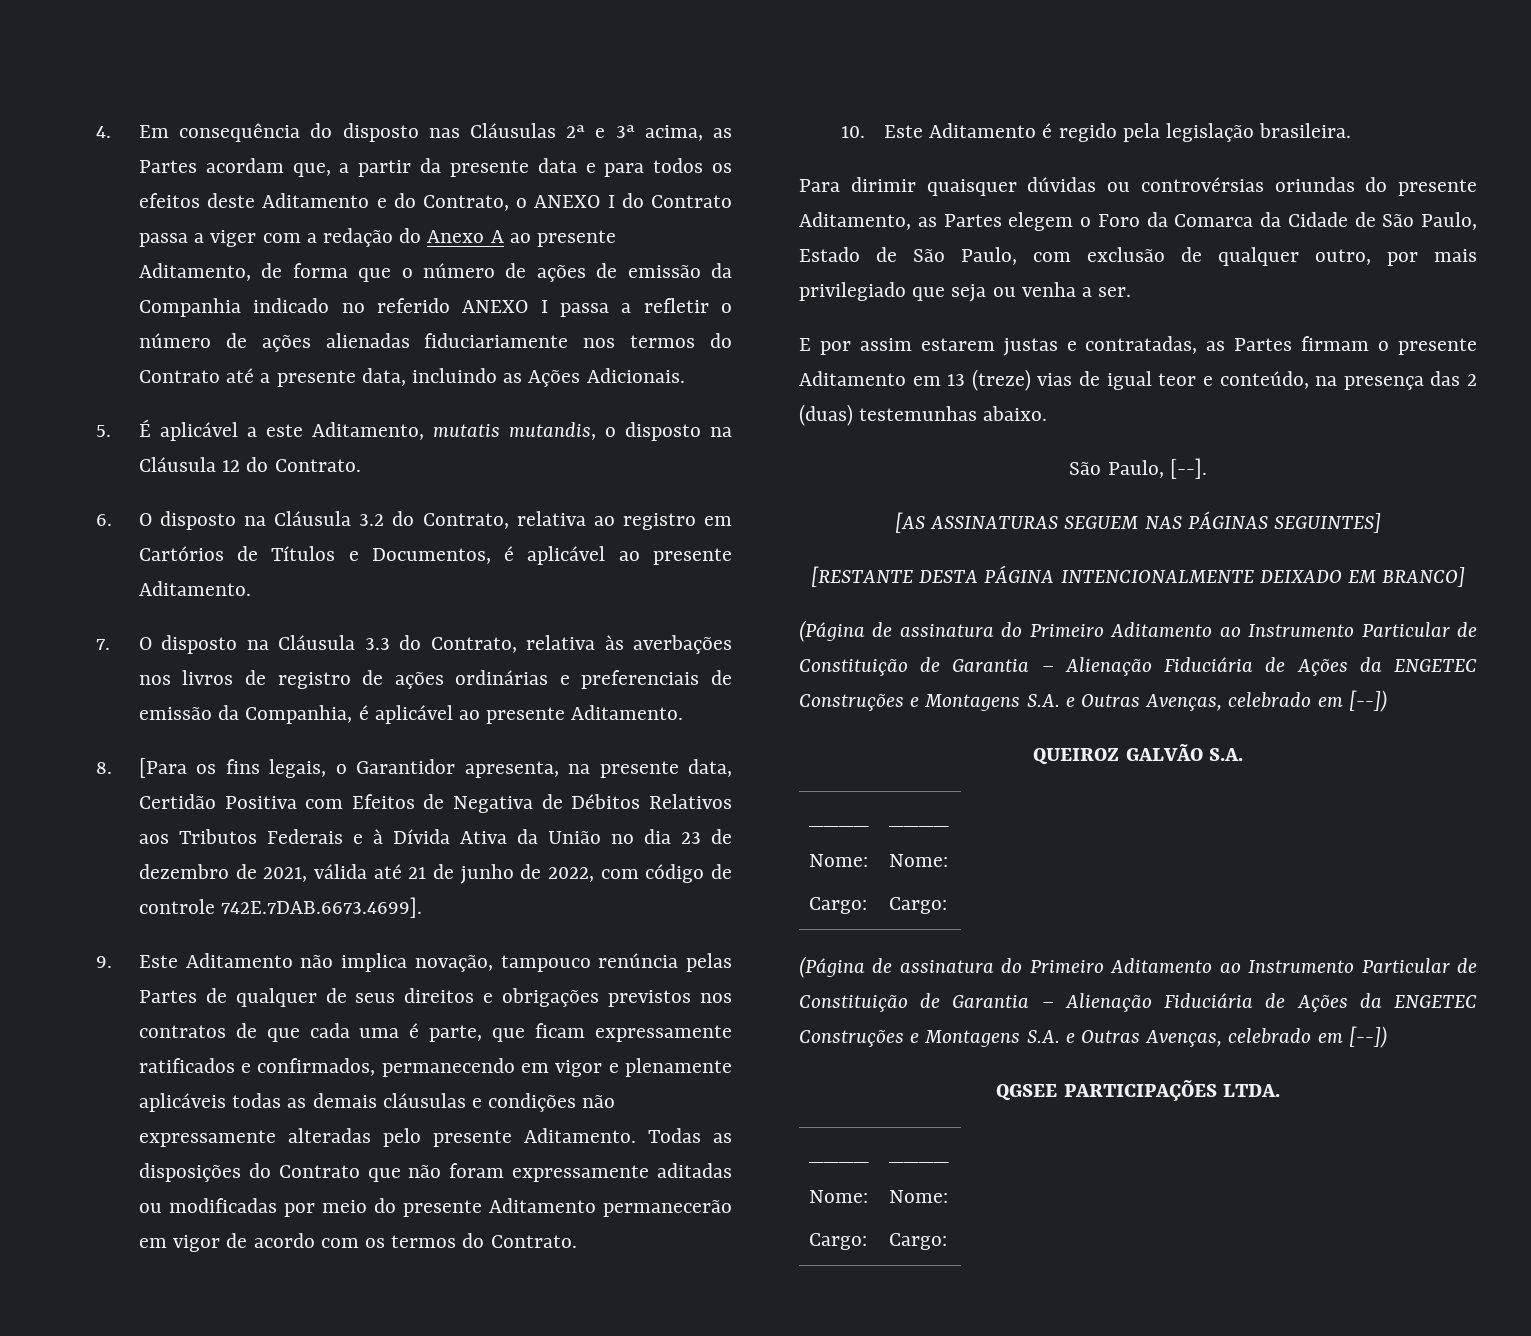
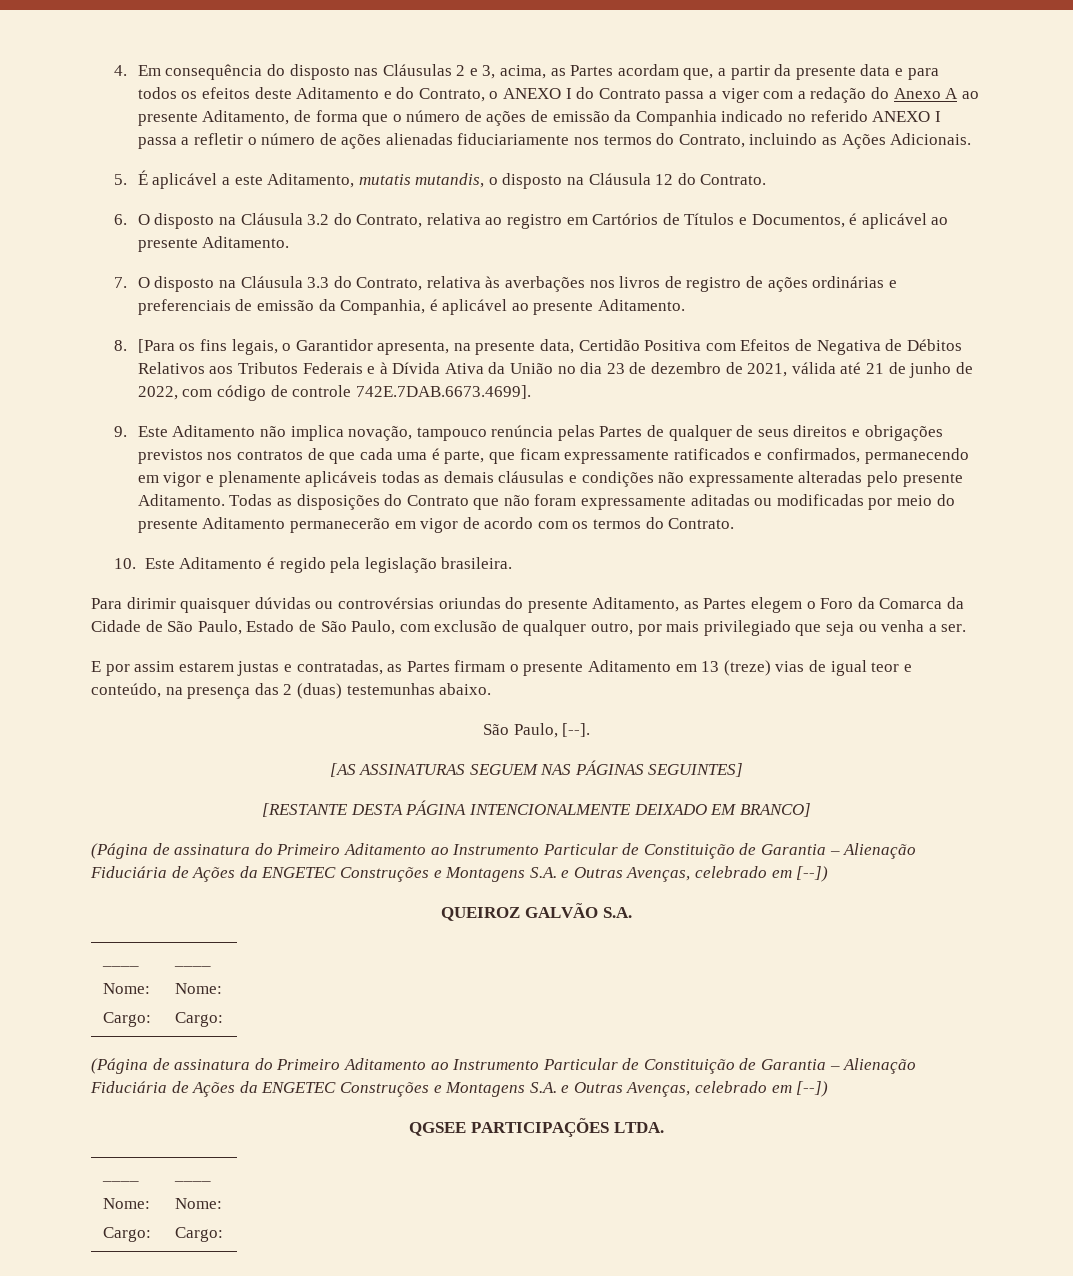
[566,125,635,138] 2ª e 3ª -> [456,65,496,79] 2 e 3,
[138,368,406,387] Contrato até a presente data, -> [678,134,745,148] Contrato,

